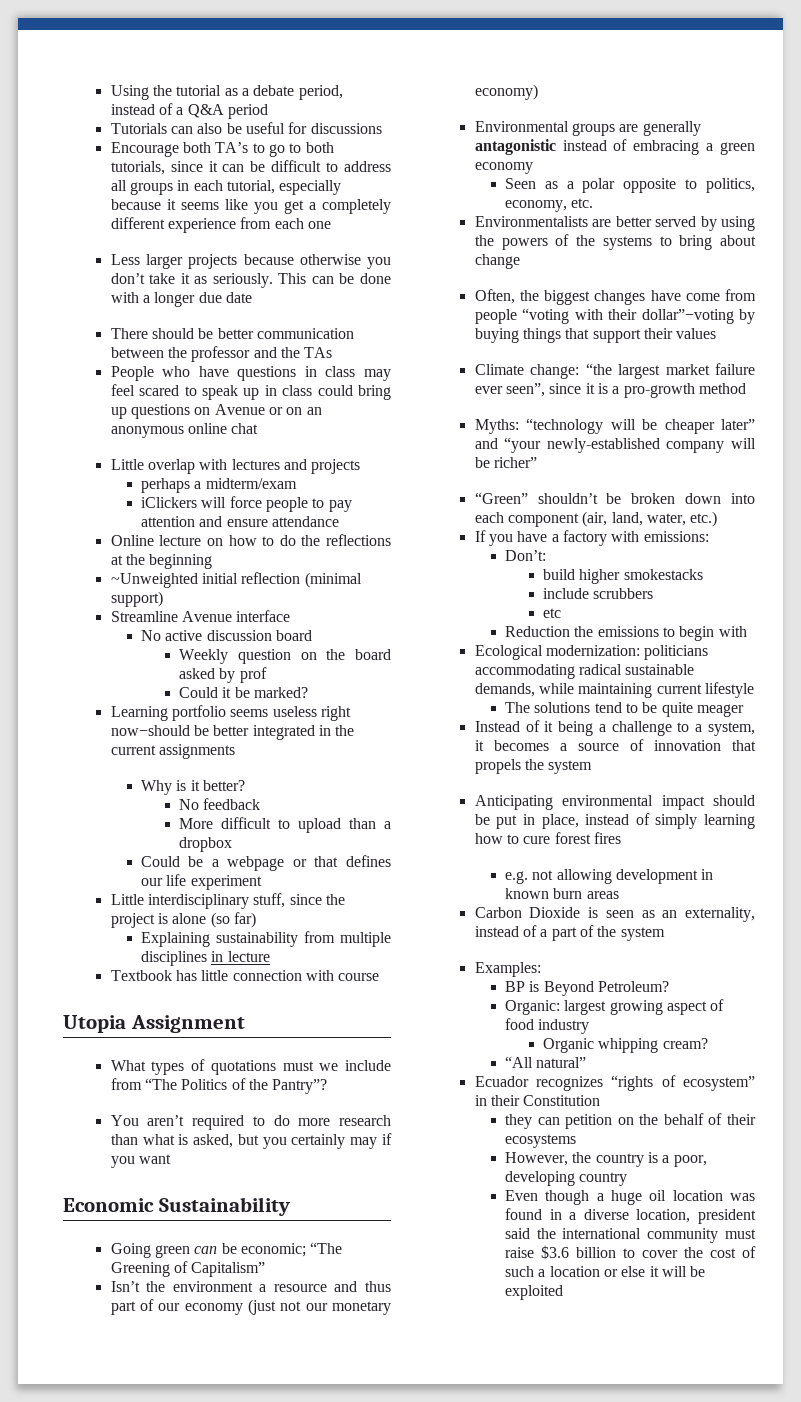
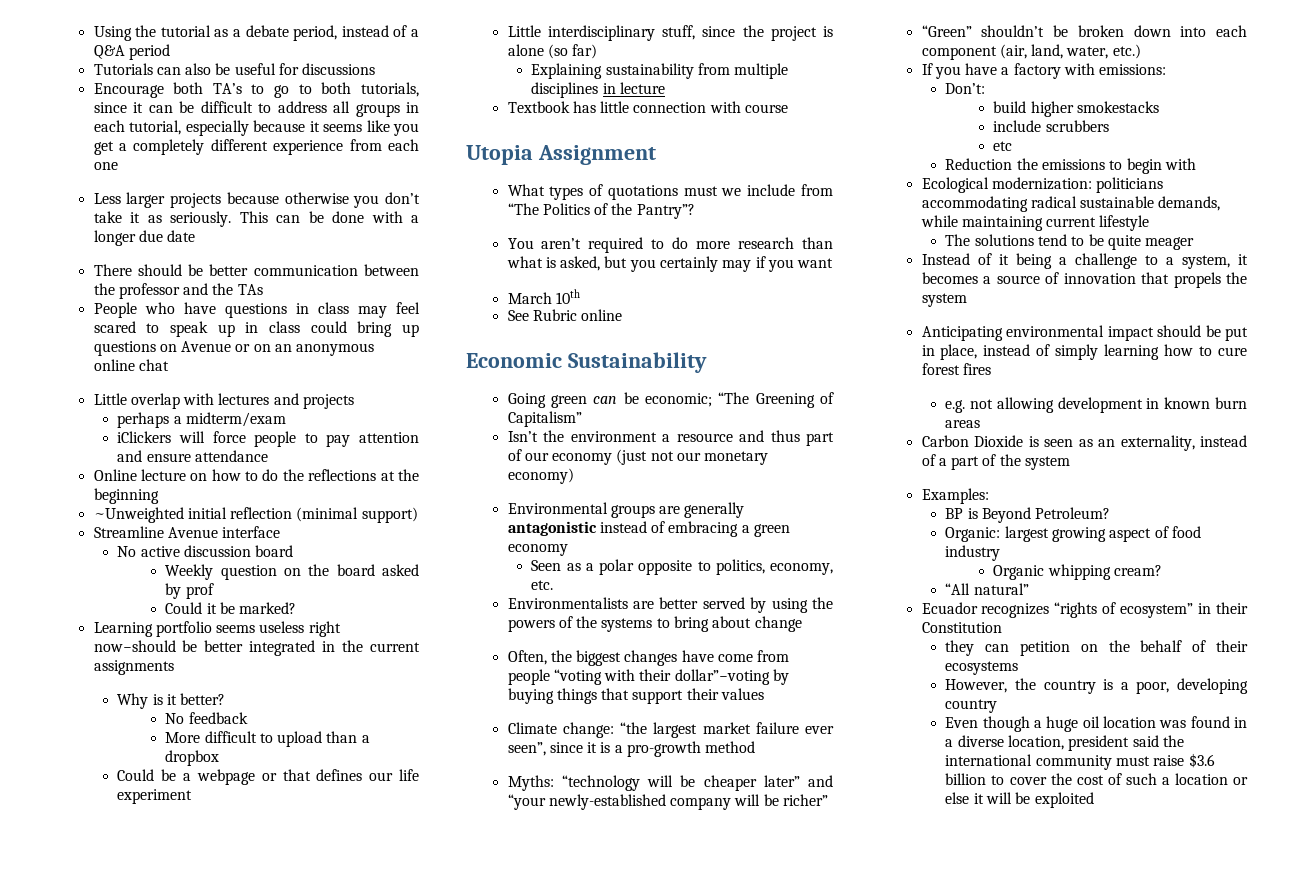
(172, 1159) none -> [507,289,580,304] [507,309,623,321] // March 10th // See Rubric online

